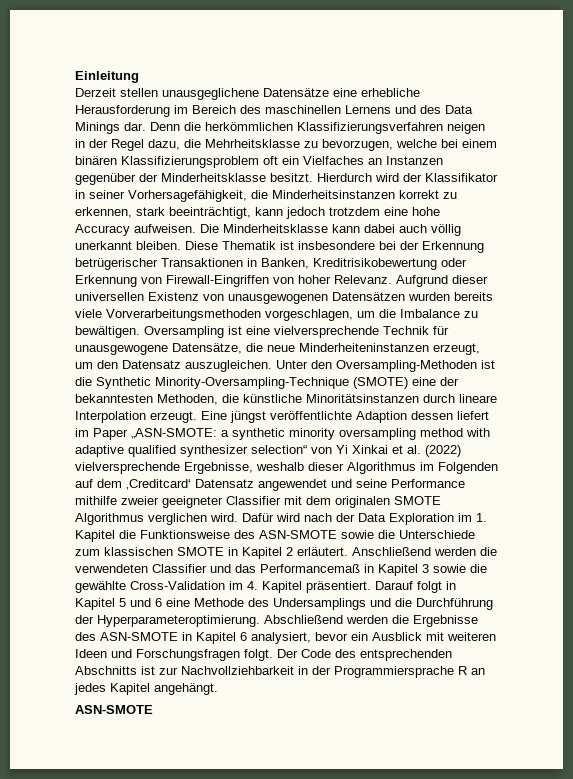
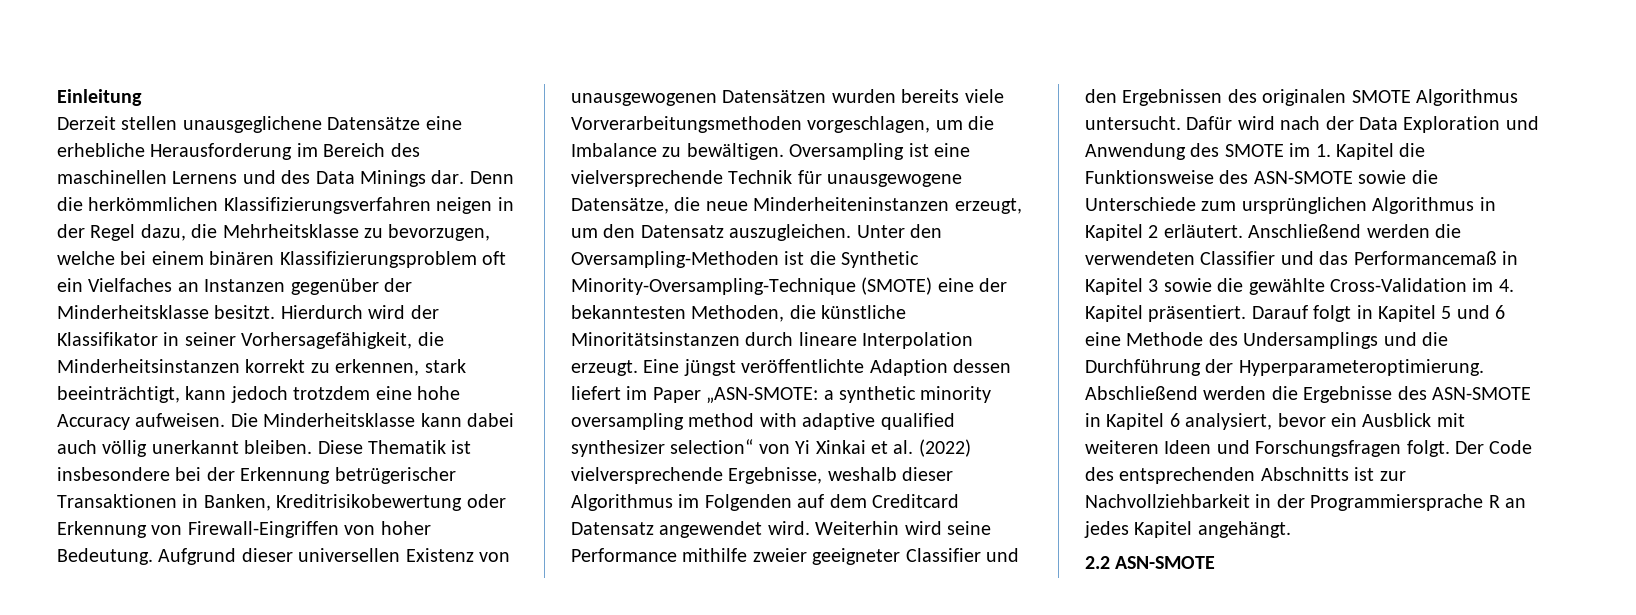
[334,275,392,284] Relevanz. -> [57,548,153,565] Bedeutung.
[126,479,191,490] ‚Creditcard‘ -> [872,494,959,508] Creditcard
[331,479,352,488] und -> [767,521,942,535] wird. Weiterhin wird
[284,496,331,505] mit dem -> [986,548,1019,562] [1085,89,1257,106] und den Ergebnissen des
[148,513,238,525] verglichen wird. -> [1085,116,1181,130] untersucht.
(454, 519) none -> [1505,116,1539,130] [1085,143,1284,160] und Anwendung des SMOTE
[104,547,224,556] klassischen SMOTE -> [1241,197,1475,214] ursprünglichen Algorithmus
(218, 689) none -> [1085,556,1110,569] 2.2

